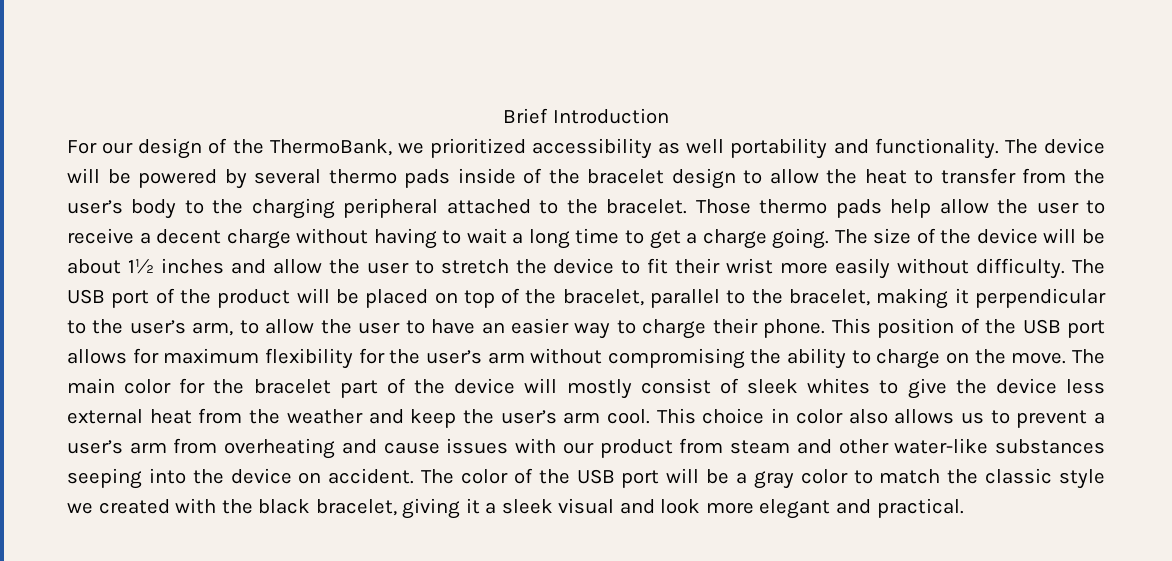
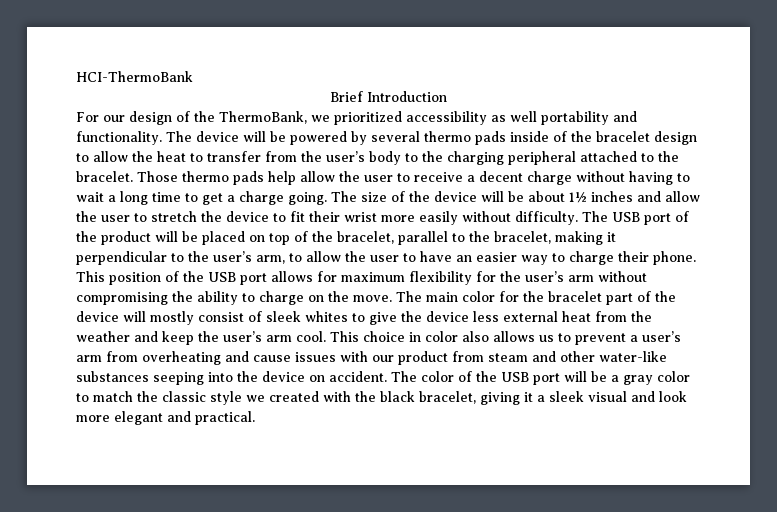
(503, 116) none -> [76,71,193,82] HCI-ThermoBank //

